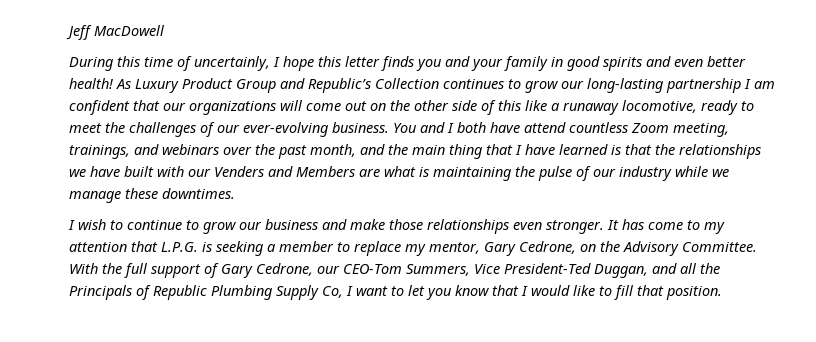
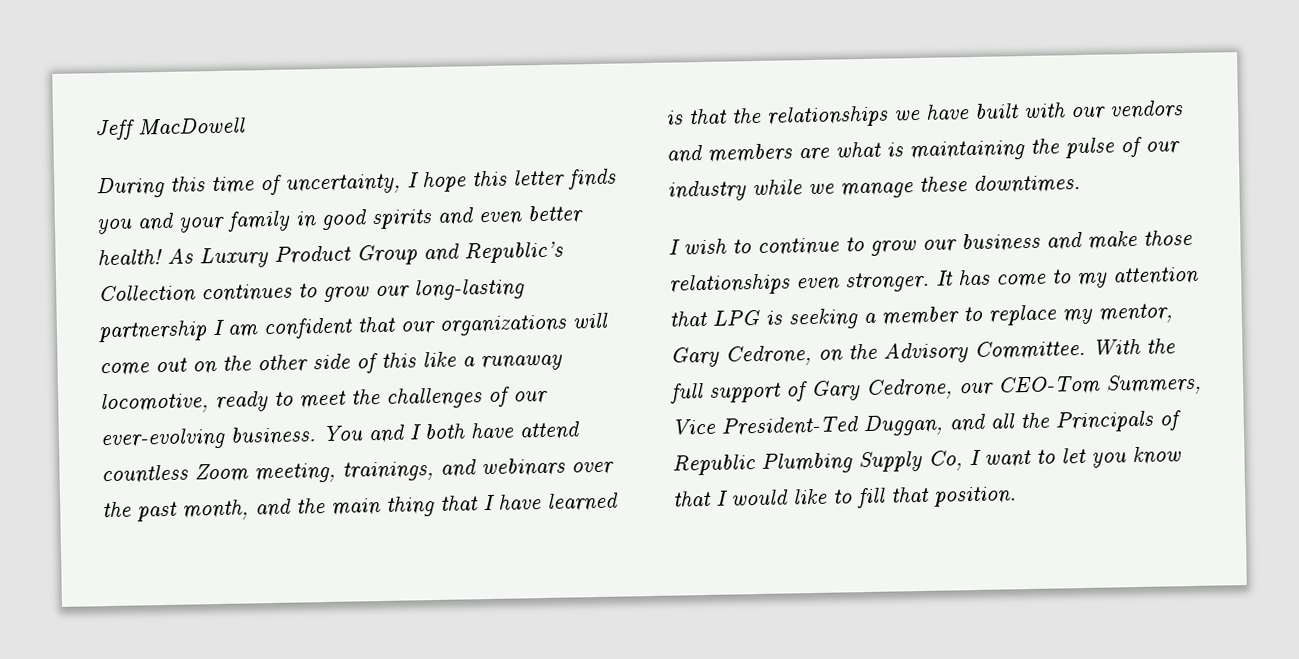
[194,56,270,71] uncertainly, -> [285,173,401,195] uncertainty,
[214,166,355,177] Venders and Members -> [1109,100,1184,120] [666,143,793,164] vendors and members
[161,242,198,252] L.P.G. -> [712,309,760,327] LPG

